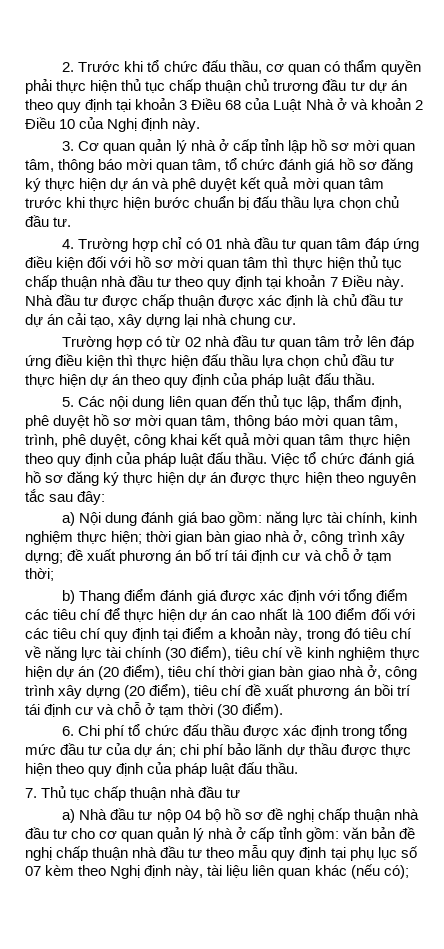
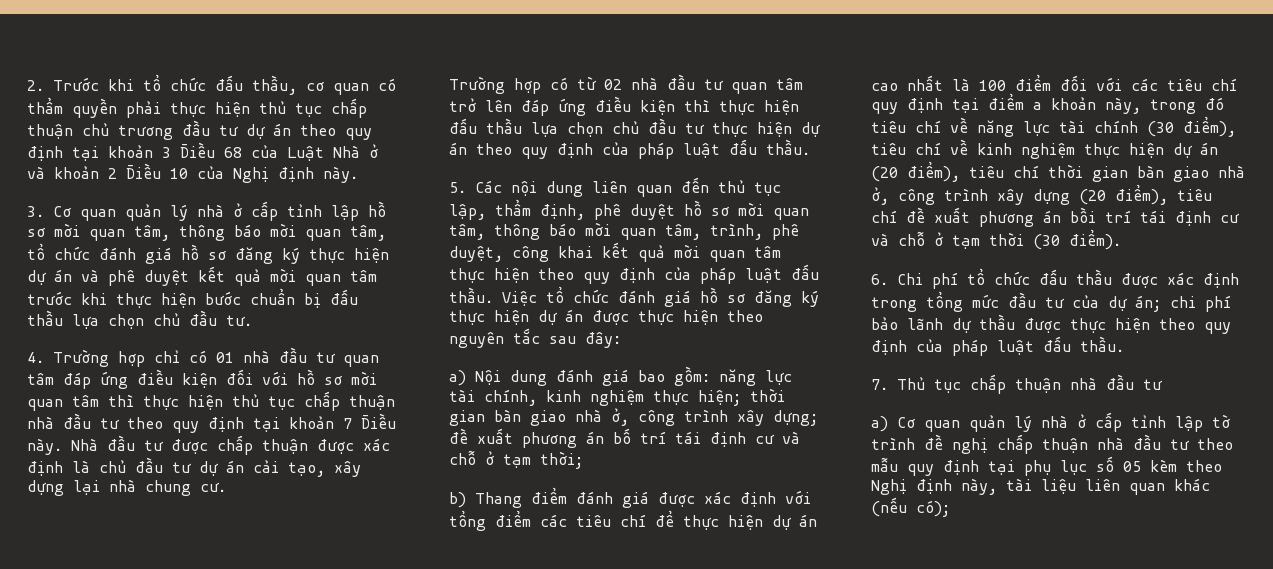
[79,808,419,823] [25,827,395,842] Nhà đầu tư nộp 04 bộ hồ sơ đề nghị chấp thuận nhà đầu tư cho cơ quan quản lý nhà ở cấp tỉnh gồm: văn bản -> [897,412,1231,432] [871,437,915,450] Cơ quan quản lý nhà ở cấp tỉnh lập tờ trình
[25,866,41,876] 07 -> [1123,461,1141,472] 05

